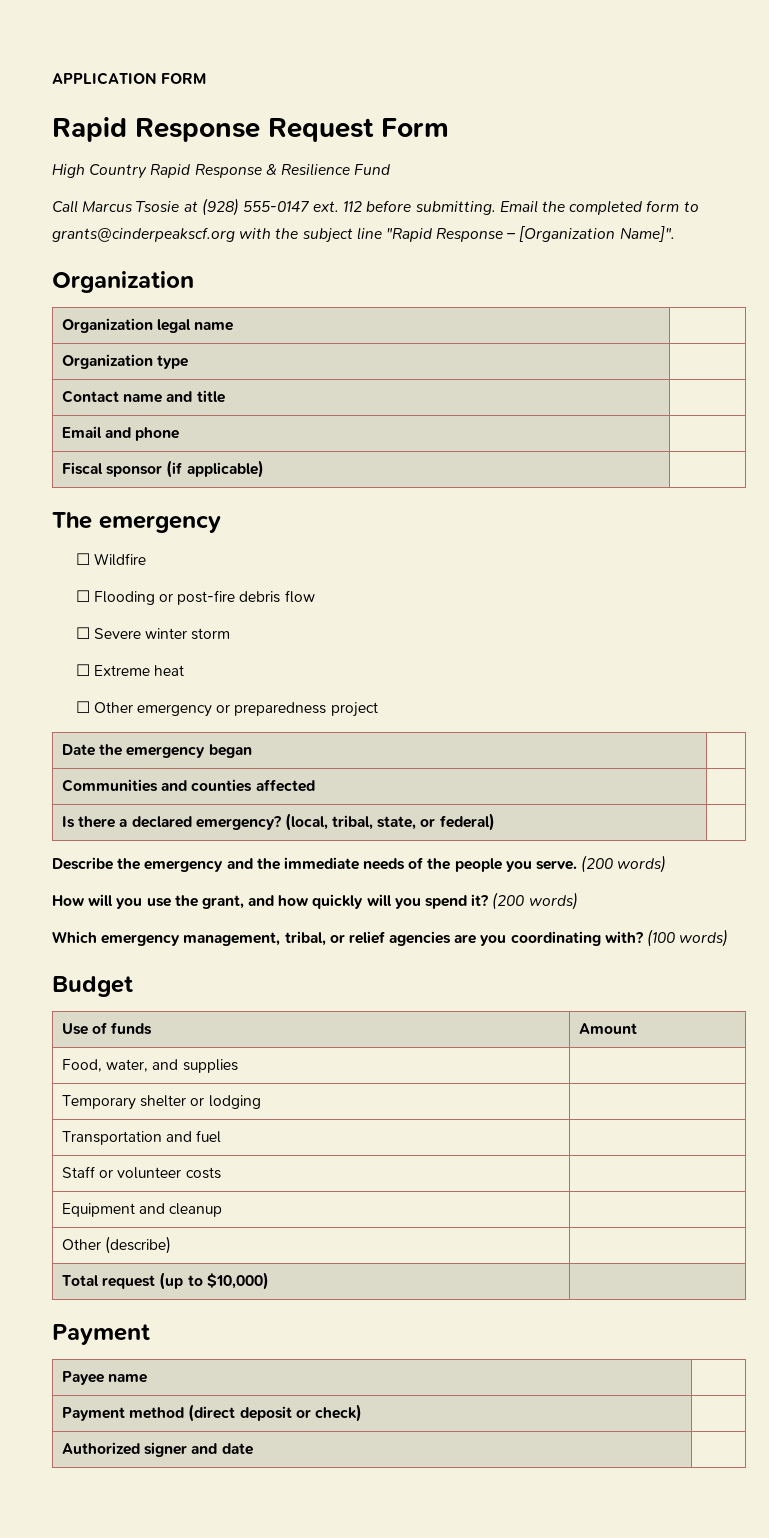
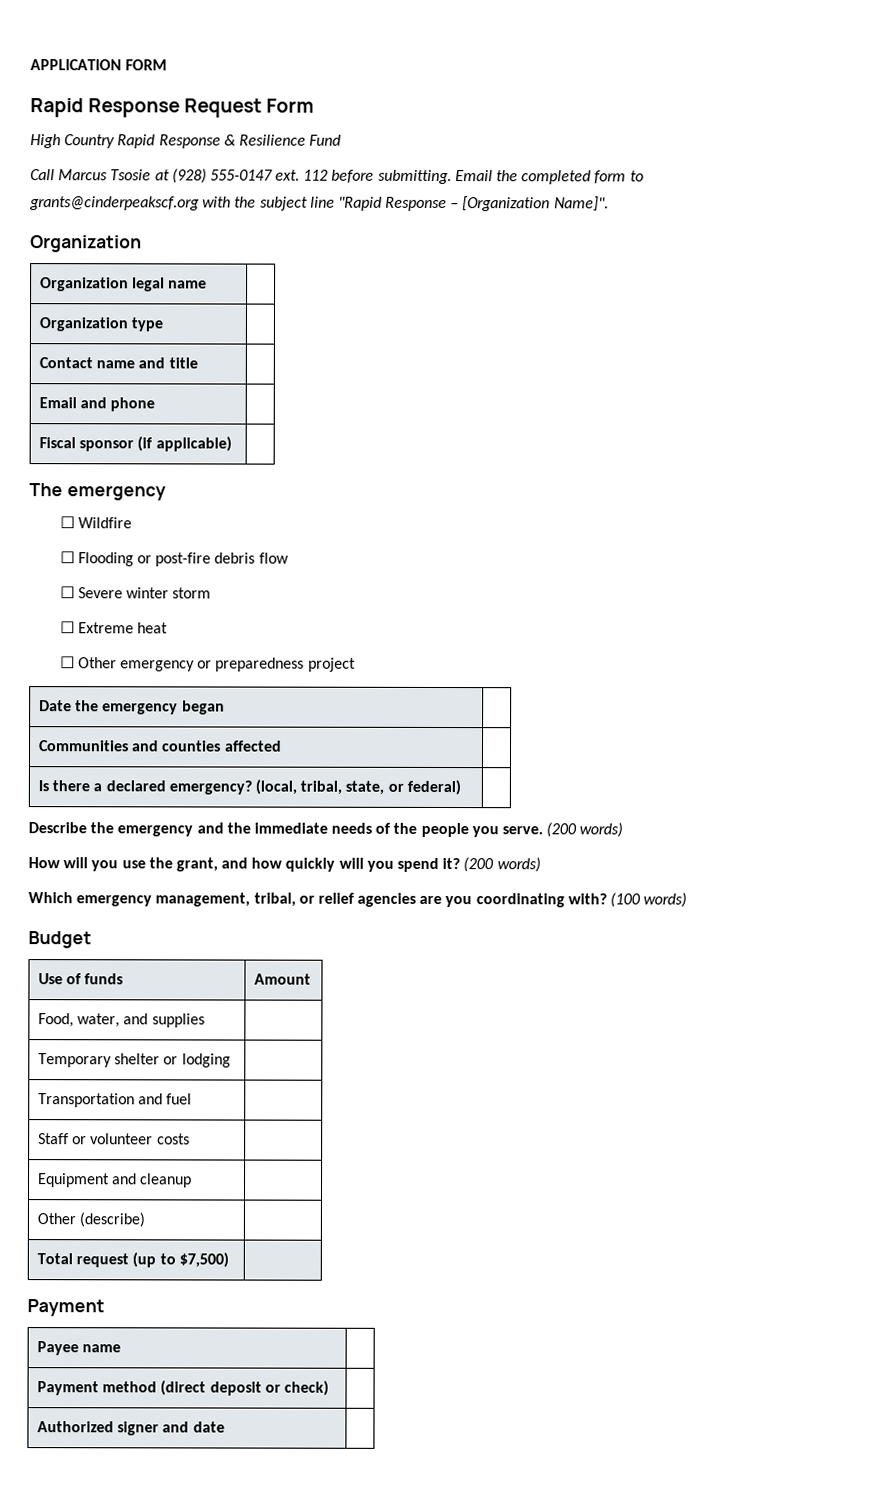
[206,1272,269,1290] $10,000) -> [178,1252,229,1268] $7,500)

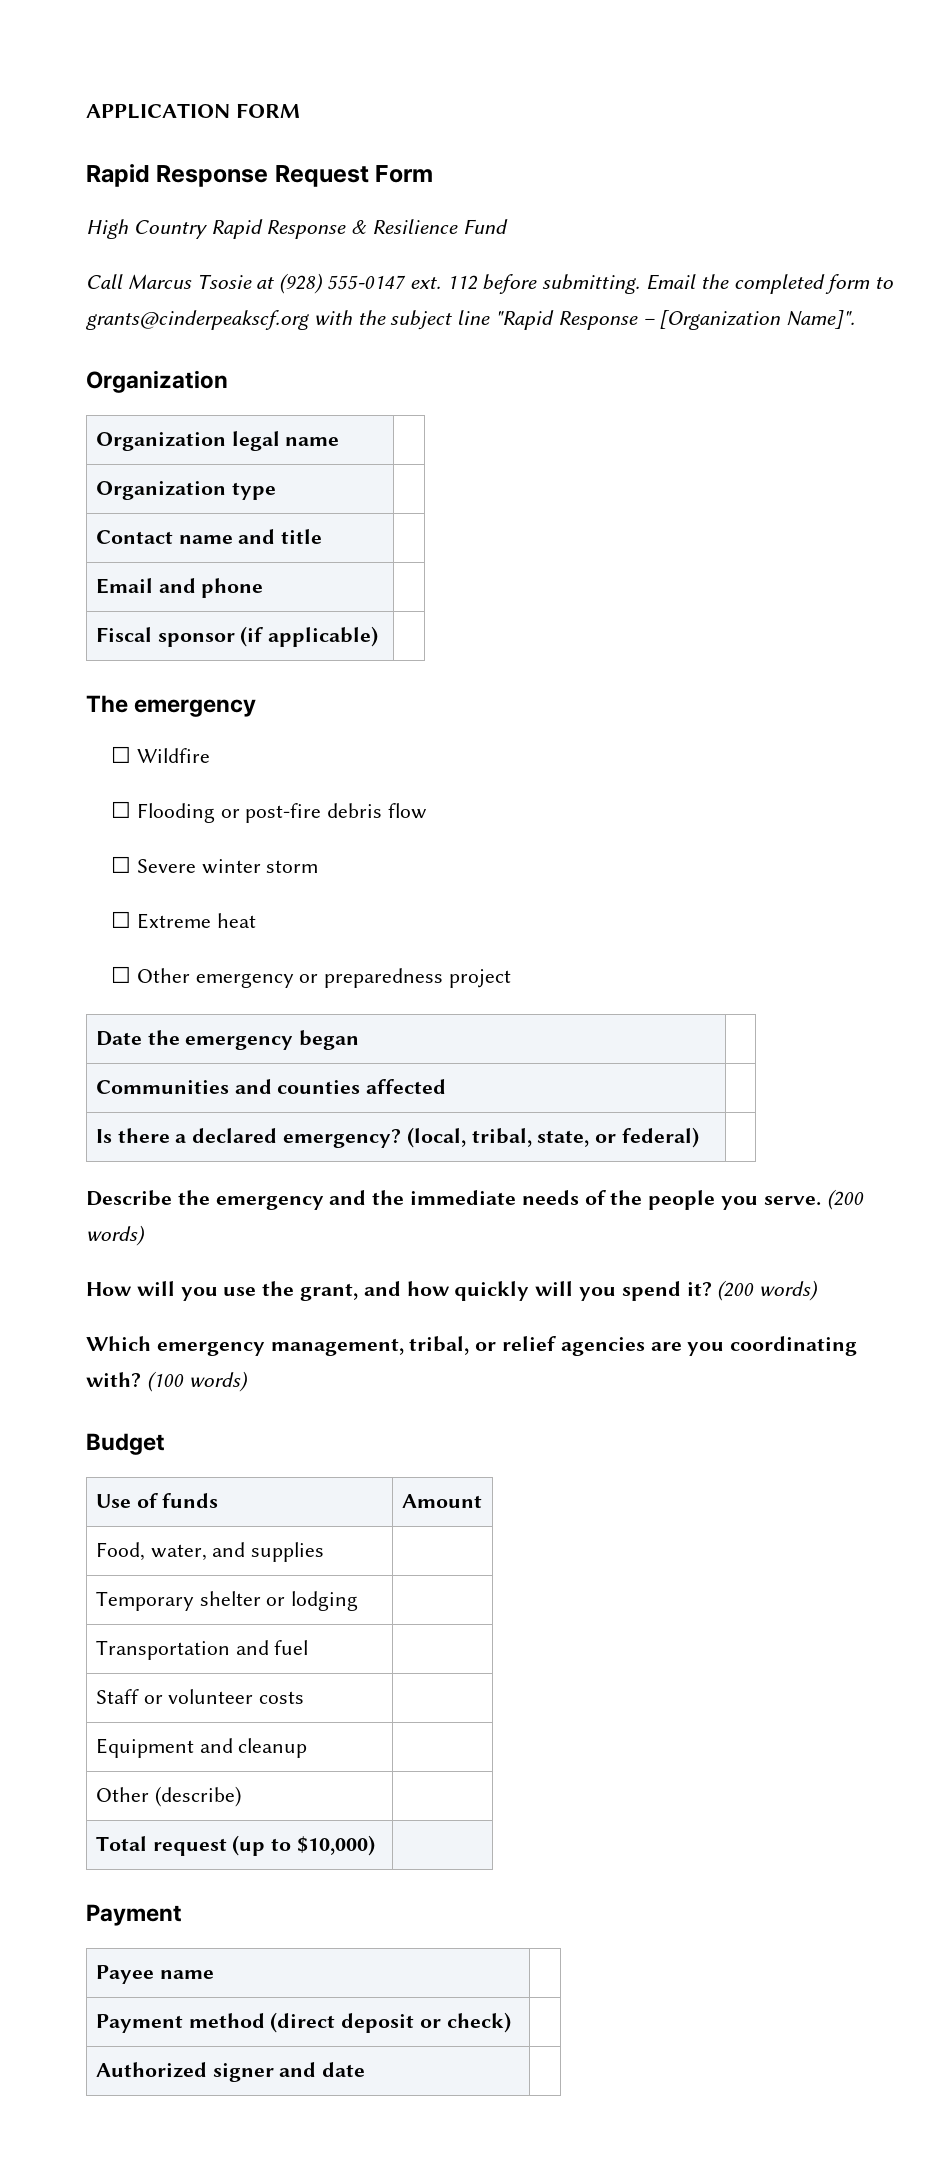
[178,1252,229,1268] $7,500) -> [296,1835,375,1856] $10,000)

